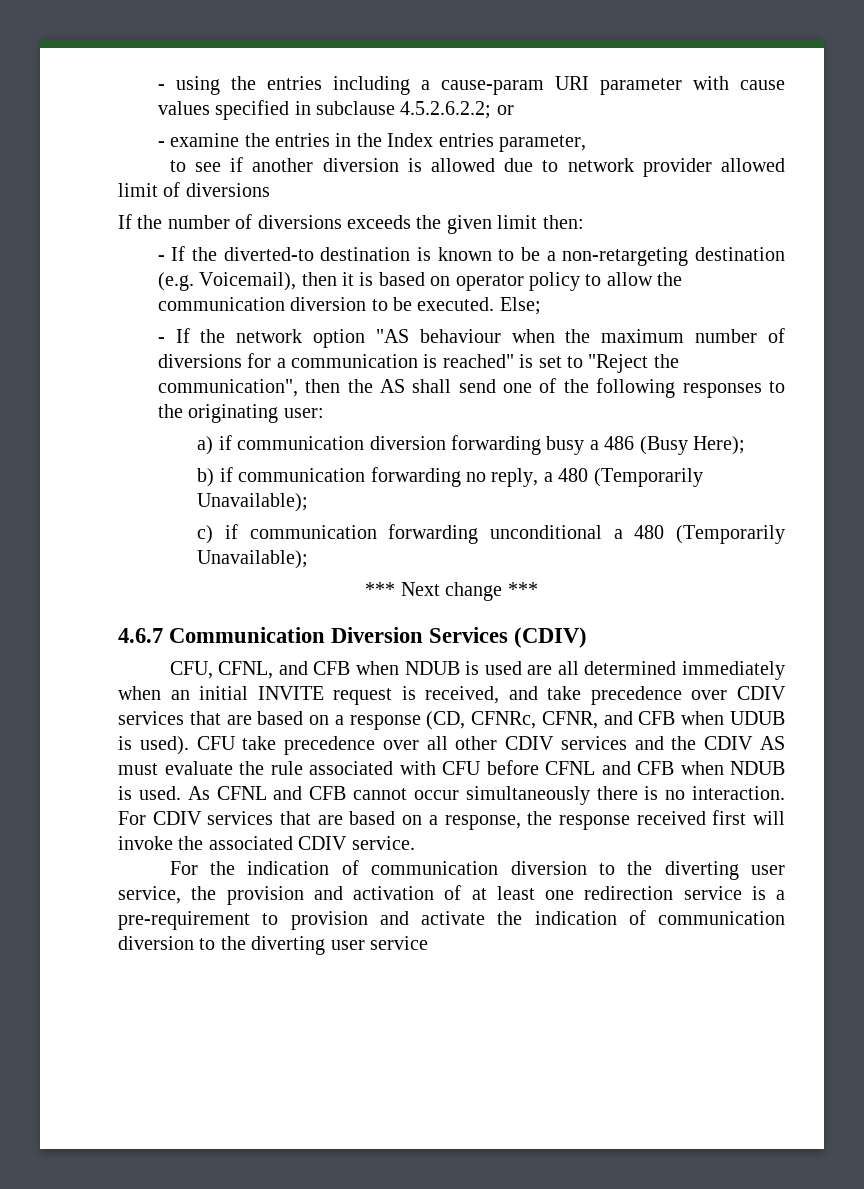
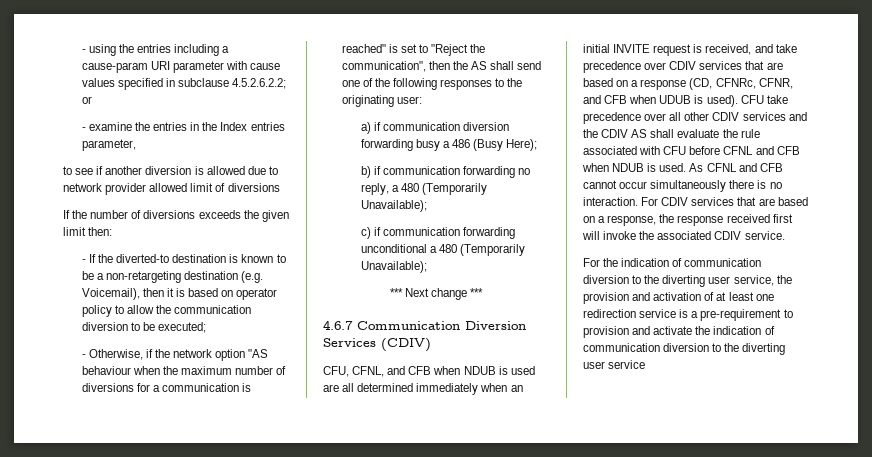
[417,297,541,315] [157,328,190,343] executed. Else; // - If -> [158,322,207,333] [81,349,154,360] executed; // - Otherwise, if
[118,763,158,775] must -> [650,129,675,138] shall

